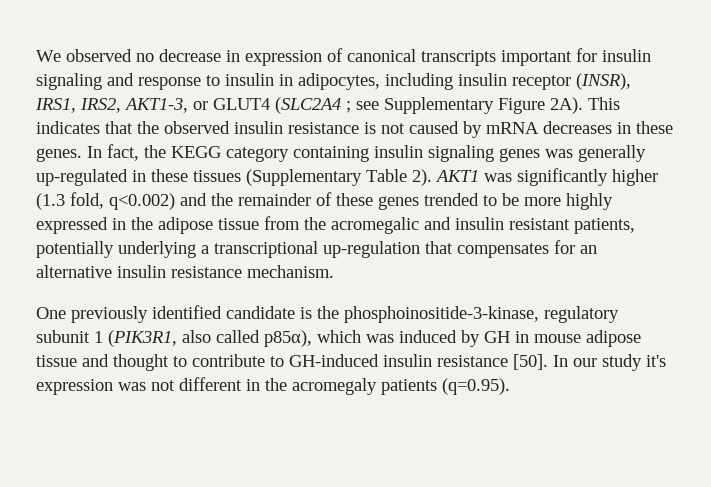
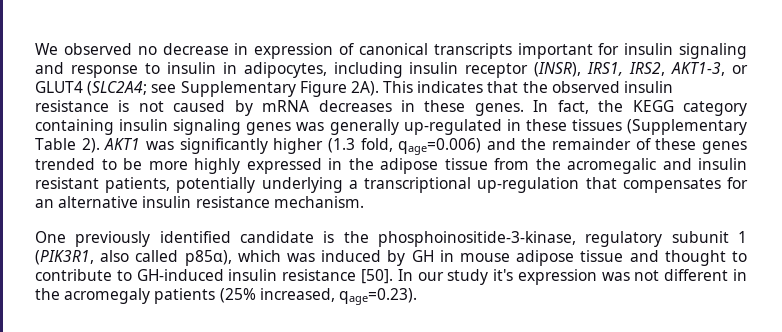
[275,97,351,114] (SLC2A4 ; -> [87,81,148,96] (SLC2A4;
[109,193,175,210] q<0.002) -> [398,138,482,155] qage=0.006)
[442,378,510,395] (q=0.95). -> [219,288,417,305] (25% increased, qage=0.23).

